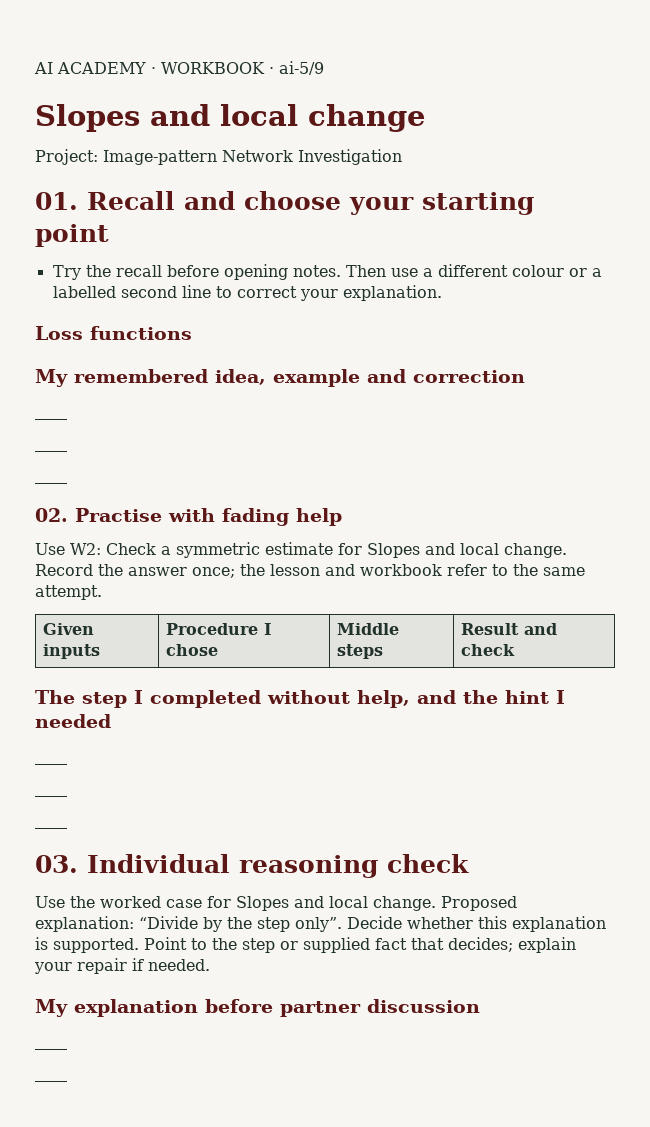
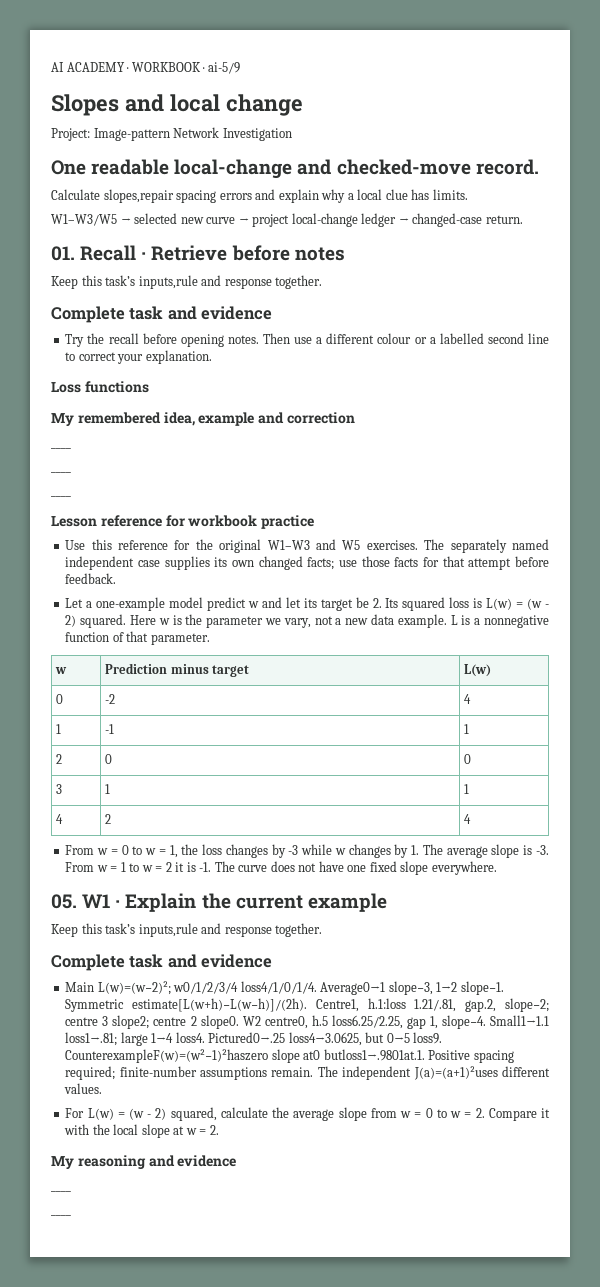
[35,191,534,215] [35,224,109,247] 01. Recall and choose your starting point -> [51,159,539,179] [51,189,468,203] [51,213,523,227] [51,245,345,261] [51,275,323,289] [51,306,273,323] One readable local-change and checked-move record. // Calculate slopes,repair spacing errors and explain why a local clue has limits. // W1–W3/W5 → selected new curve → project local-change ledger → changed-case return. // 01. Recall · Retrieve before notes // Keep this task’s inputs,rule and response together. // Complete task and evidence
[35,508,342,526] [35,542,567,558] [35,564,585,578] [35,585,102,600] [42,623,94,635] [42,644,100,659] [165,623,271,635] [165,644,218,656] [336,623,399,635] [336,644,383,659] [460,623,557,635] [460,644,515,656] [35,690,565,708] [35,714,111,728] [35,761,67,765] [35,793,67,797] [35,825,67,829] [35,854,469,878] [35,896,517,911] [35,916,606,932] [35,937,576,953] [34,958,210,974] [35,999,480,1017] 02. Practise with fading help // Use W2: Check a symmetric estimate for Slopes and local change. Record the answer once; the lesson and workbook refer to the same attempt. // Given inputs | Procedure I chose | Middle steps | Result and check // The step I completed without help, and the hint I needed // ____ // ____ // ____ // 03. Individual reasoning check // Use the worked case for Slopes and local change. Proposed explanation: “Divide by the step only”. Decide whether this explanation is supported. Point to the step or supplied fact that decides; explain your repair if needed. // My explanation before partner discussion -> [51,515,315,529] [65,539,549,553] [65,556,549,570] [65,573,117,584] [65,597,549,611] [65,614,549,628] [65,631,210,645] [55,667,68,674] [105,663,250,677] [464,664,492,677] [56,694,64,704] [105,694,116,704] [464,694,472,704] [56,724,62,734] [105,724,115,734] [464,724,470,734] [56,754,63,764] [105,754,113,764] [464,754,472,764] [56,784,63,794] [105,784,111,794] [464,784,470,794] [56,814,64,824] [105,814,112,824] [464,814,472,824] [65,844,549,858] [65,861,497,875] [51,893,387,912] [51,923,323,937] [51,954,273,971] [65,981,504,995] [65,998,549,1012] [65,1015,550,1029] [65,1032,443,1046] [65,1049,514,1063] [65,1066,550,1080] [64,1083,103,1094] [65,1107,551,1121] [64,1124,219,1138] [51,1155,237,1169] Lesson reference for workbook practice // Use this reference for the original W1–W3 and W5 exercises. The separately named independent case supplies its own changed facts; use those facts for that attempt before feedback. // Let a one-example model predict w and let its target be 2. Its squared loss is L(w) = (w - 2) squared. Here w is the parameter we vary, not a new data example. L is a nonnegative function of that parameter. // w | Prediction minus target | L(w) // 0 | -2 | 4 // 1 | -1 | 1 // 2 | 0 | 0 // 3 | 1 | 1 // 4 | 2 | 4 // From w = 0 to w = 1, the loss changes by -3 while w changes by 1. The average slope is -3. From w = 1 to w = 2 it is -1. The curve does not have one fixed slope everywhere. // 05. W1 · Explain the current example // Keep this task’s inputs,rule and response together. // Complete task and evidence // Main L(w)=(w−2)²; w0/1/2/3/4 loss4/1/0/1/4. Average0→1 slope−3, 1→2 slope−1. Symmetric estimate[L(w+h)−L(w−h)]/(2h). Centre1, h.1:loss 1.21/.81, gap.2, slope−2; centre 3 slope2; centre 2 slope0. W2 centre0, h.5 loss6.25/2.25, gap 1, slope−4. Small1→1.1 loss1→.81; large 1→4 loss4. Pictured0→.25 loss4→3.0625, but 0→5 loss9. CounterexampleF(w)=(w²−1)²haszero slope at0 butloss1→.9801at.1. Positive spacing required; finite-number assumptions remain. The independent J(a)=(a+1)²uses different values. // For L(w) = (w - 2) squared, calculate the average slope from w = 0 to w = 2. Compare it with the local slope at w = 2. // My reasoning and evidence

